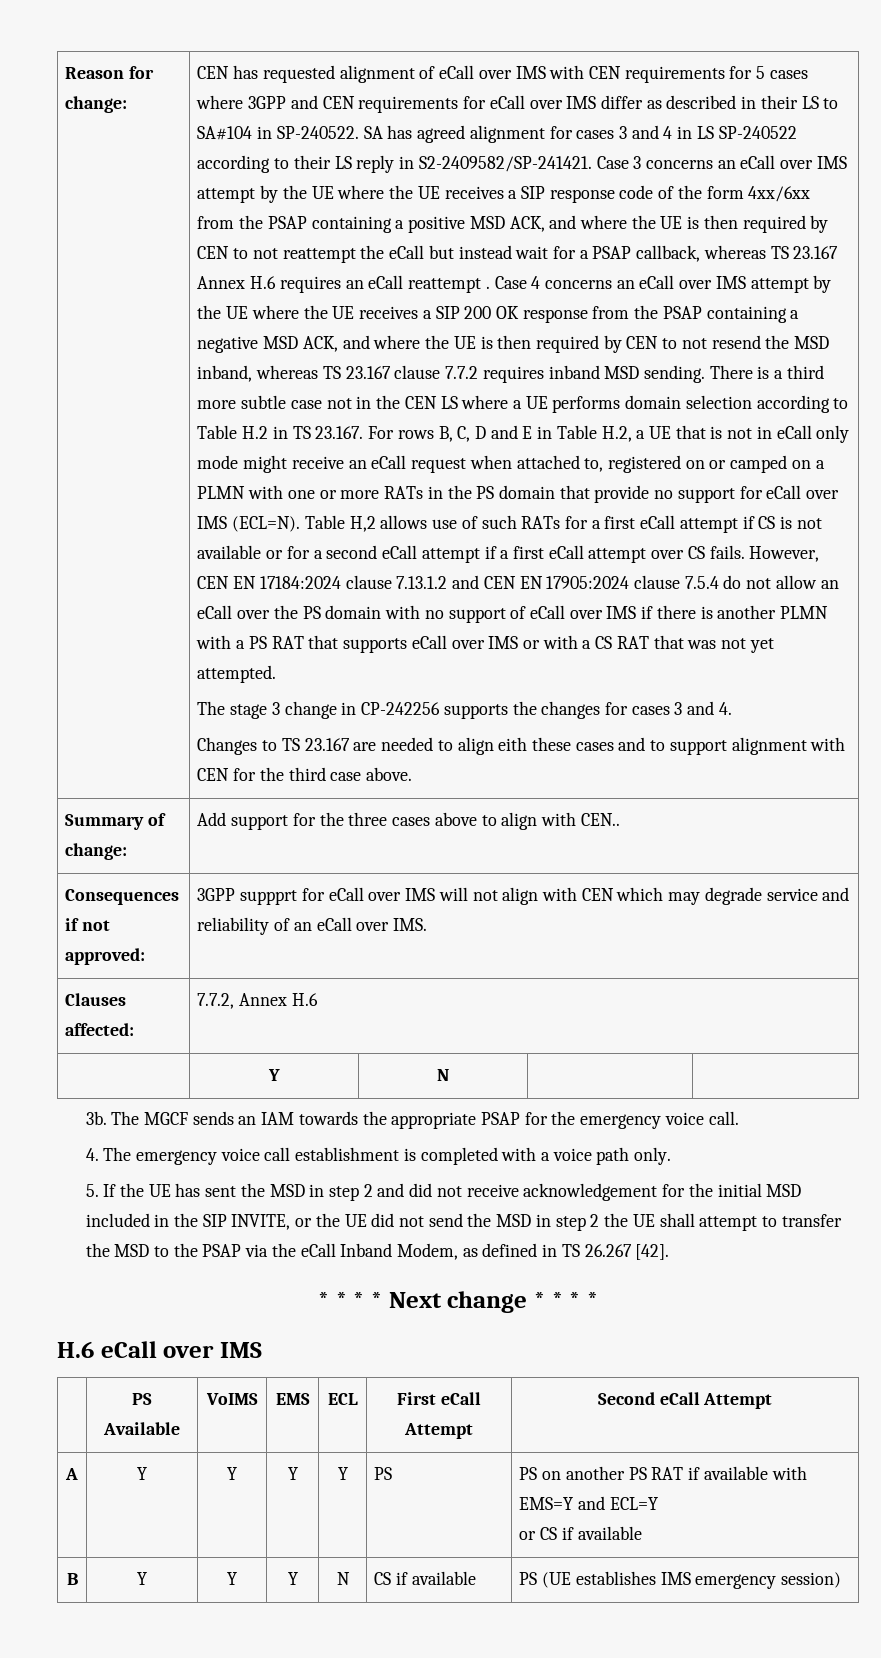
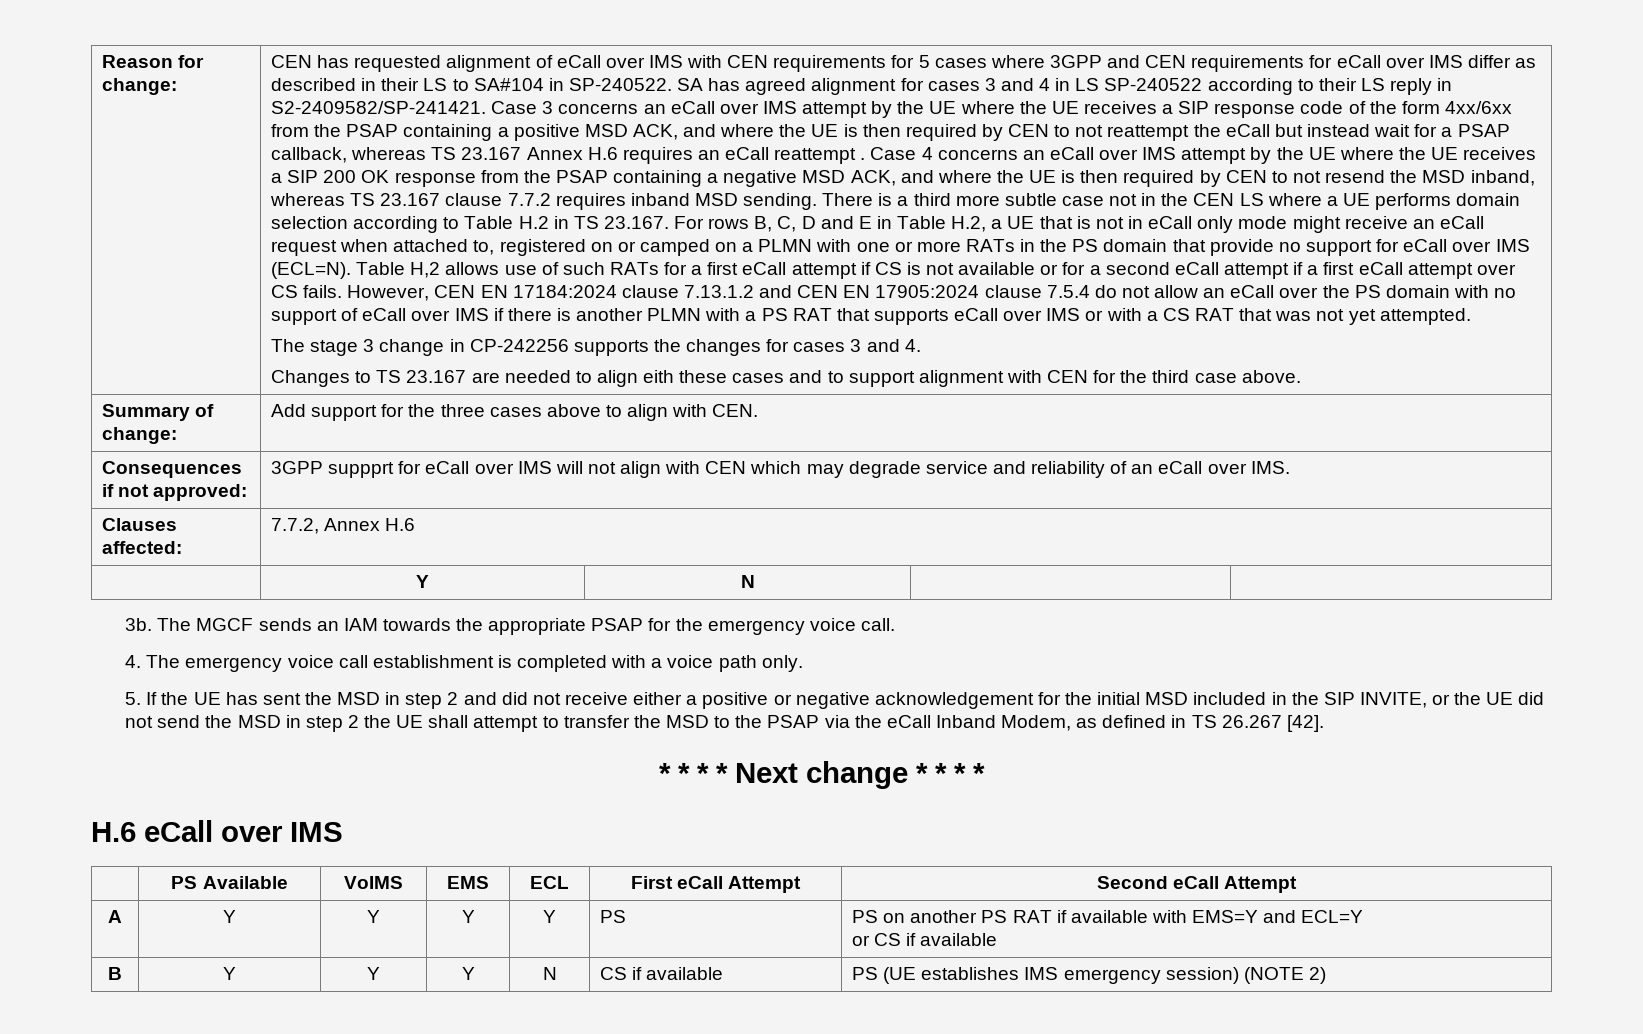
[580,813,620,826] CEN.. -> [712,404,759,417] CEN.
(519, 1190) none -> [633,692,870,709] either a positive or negative
(842, 1580) none -> [1243,967,1326,984] (NOTE 2)

